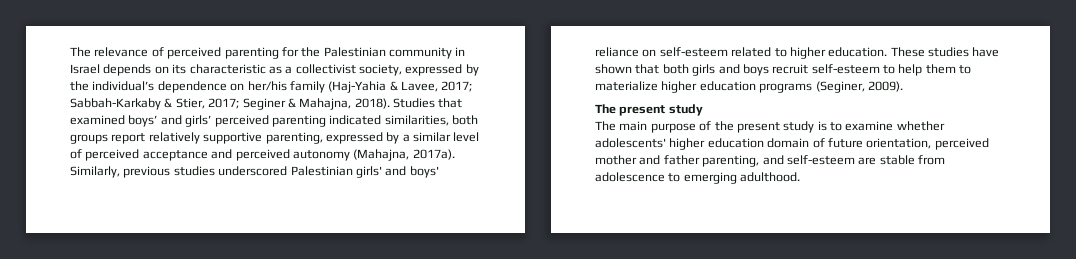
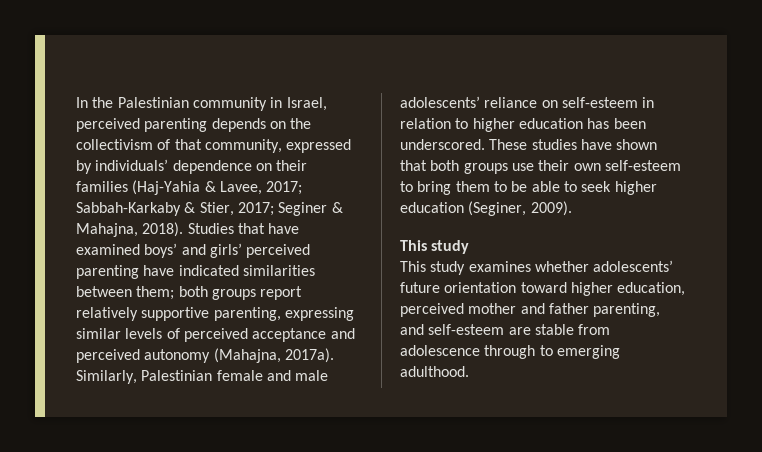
[70,47,466,59] [70,64,479,76] [70,81,325,93] The relevance of perceived parenting for the Palestinian community in Israel depends on its characteristic as a collectivist society, expressed by the individual’s dependence on her/his family -> [76,97,327,111] [76,118,312,132] [76,139,352,153] [76,159,308,174] [76,181,128,192] In the Palestinian community in Israel, perceived parenting depends on the collectivism of that community, expressed by individuals’ dependence on their families
(463, 103) none -> [268,223,300,234] have
[329,115,449,126] indicated similarities, -> [143,265,315,276] [76,286,175,300] have indicated similarities between them;
[325,132,480,144] expressed by a similar level -> [284,307,354,321] [76,328,163,339] expressing similar levels
[123,166,439,178] [595,47,888,59] previous studies underscored Palestinian girls' and boys' reliance on self-esteem related to higher education. -> [141,370,329,381] [400,96,655,108] [400,118,646,132] [400,139,485,150] Palestinian female and male adolescents’ reliance on self-esteem in relation to higher education has been underscored.
[692,64,809,76] girls and boys recruit -> [463,160,601,174] groups use their own
[898,64,923,76] help -> [417,181,452,195] bring
[595,81,813,93] materialize higher education programs -> [511,181,657,195] [400,202,464,213] be able to seek higher education
[595,104,666,116] The present -> [400,240,427,251] This
[595,121,945,133] [595,138,932,150] The main purpose of the present study is to examine whether adolescents' higher education domain of future orientation, -> [400,260,674,275] [400,282,686,296] This study examines whether adolescents’ future orientation toward higher education,
(665, 177) none -> [484,345,536,359] through

